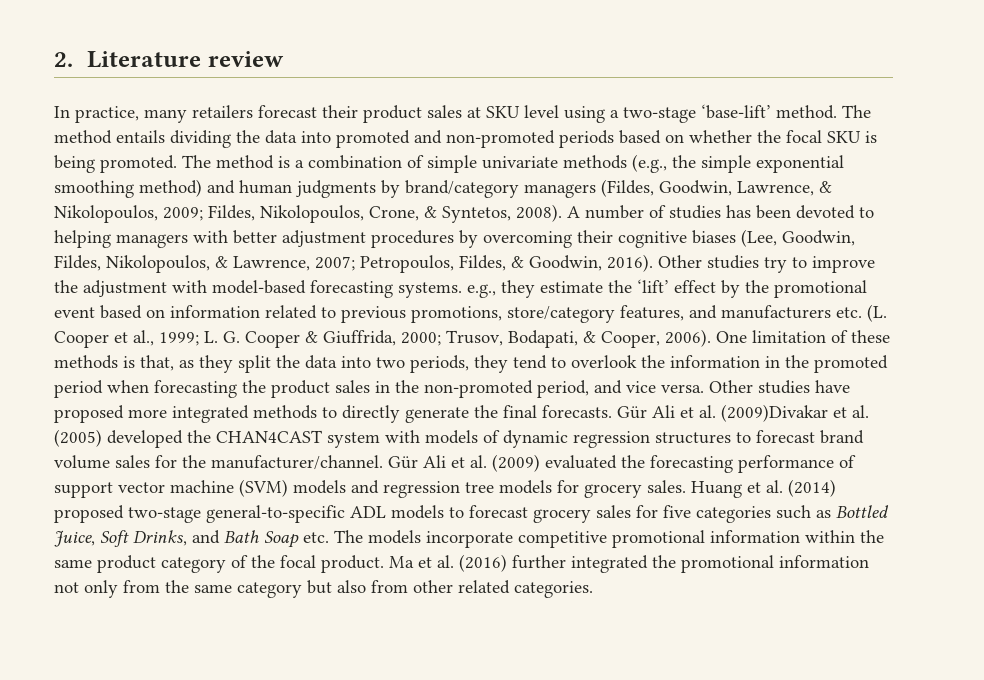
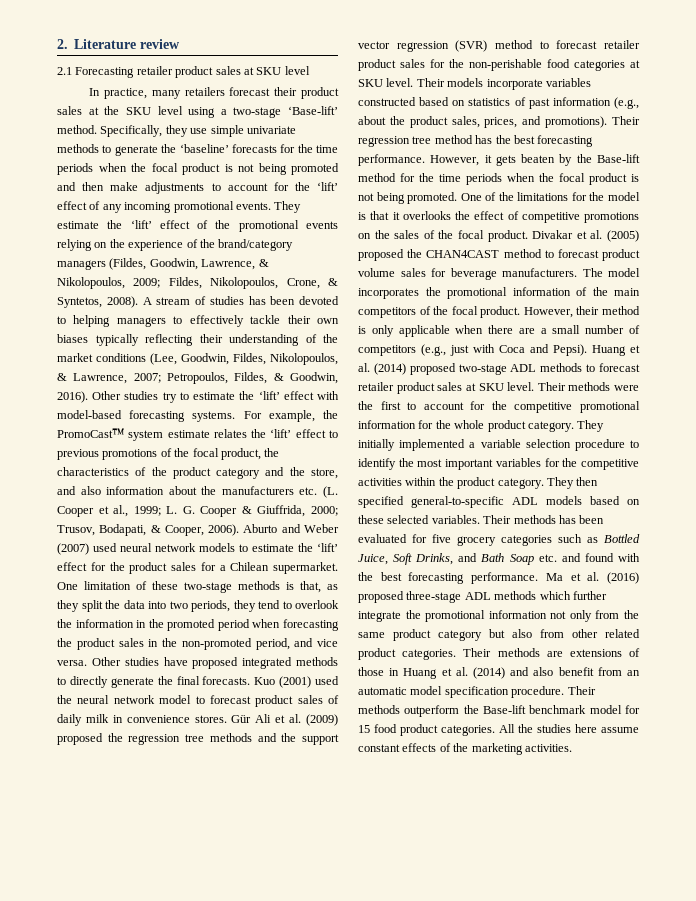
(285, 59) none -> [57,66,310,78] // 2.1 Forecasting retailer product sales at SKU level
(481, 112) none -> [104,106,120,115] the
[701,104,871,119] [54,130,877,148] [54,154,844,173] [54,179,400,198] ‘base-lift’ method. The method entails dividing the data into promoted and non-promoted periods based on whether the focal SKU is being promoted. The method is a combination of simple univariate methods (e.g., the simple exponential smoothing method) and human judgments by -> [288,106,338,115] [57,125,296,137] [57,144,338,156] [57,163,339,175] [57,182,338,194] [57,201,302,213] [57,220,338,232] [57,239,215,251] ‘Base-lift’ method. Specifically, they use simple univariate methods to generate the ‘baseline’ forecasts for the time periods when the focal product is not being promoted and then make adjustments to account for the ‘lift’ effect of any incoming promotional events. They estimate the ‘lift’ effect of the promotional events relying on the experience of the
[585,205,644,219] number -> [156,297,191,305] stream
[193,230,736,248] with better adjustment procedures by overcoming their cognitive biases -> [173,315,339,327] [57,334,338,346] [57,353,146,362] to effectively tackle their own biases typically reflecting their understanding of the market conditions
[812,256,875,273] [54,279,867,298] [54,305,717,323] improve the adjustment with model-based forecasting systems. e.g., they estimate the ‘lift’ effect by the promotional event based on information related to previous promotions, store/category features, and -> [193,391,340,400] [57,410,338,422] [57,428,338,441] [57,448,280,460] [57,467,338,479] [57,486,217,495] estimate the ‘lift’ effect with model-based forecasting systems. For example, the PromoCast™ system estimate relates the ‘lift’ effect to previous promotions of the focal product, the characteristics of the product category and the store, and also information about the
(711, 338) none -> [243,524,339,533] [57,543,338,555] [57,562,338,574] Aburto and Weber (2007) used neural network models to estimate the ‘lift’ effect for the product sales for a Chilean supermarket.
(890, 336) none -> [184,582,232,593] two-stage
[128,409,167,418] more -> (239, 663) none
[617,404,869,422] [54,429,864,448] [54,455,383,470] Gür Ali et al. (2009)Divakar et al. (2005) developed the CHAN4CAST system with models of dynamic regression structures to forecast brand volume sales for the manufacturer/channel. -> [254,676,339,688] [57,695,339,707] [57,714,227,726] Kuo (2001) used the neural network model to forecast product sales of daily milk in convenience stores.
[545,455,856,473] [54,479,686,498] evaluated the forecasting performance of support vector machine (SVM) models and regression tree models for grocery sales. -> [57,733,339,745] [358,40,640,52] [358,59,640,71] [358,78,591,90] [358,97,639,109] [358,116,640,128] [358,135,594,147] [358,154,640,166] [358,173,639,185] [358,192,640,204] [358,211,639,223] [358,230,639,242] [358,249,640,261] [358,268,640,280] [358,287,640,299] [358,306,640,318] [358,325,640,337] [358,344,587,356] proposed the regression tree methods and the support vector regression (SVR) method to forecast retailer product sales for the non-perishable food categories at SKU level. Their models incorporate variables constructed based on statistics of past information (e.g., about the product sales, prices, and promotions). Their regression tree method has the best forecasting performance. However, it gets beaten by the Base-lift method for the time periods when the focal product is not being promoted. One of the limitations for the model is that it overlooks the effect of competitive promotions on the sales of the focal product. Divakar et al. (2005) proposed the CHAN4CAST method to forecast product volume sales for beverage manufacturers. The model incorporates the promotional information of the main competitors of the focal product. However, their method is only applicable when there are a small number of competitors (e.g., just with Coca and Pepsi).
[206,505,631,523] general-to-specific ADL models to forecast grocery sales -> [510,363,640,372] [358,382,639,394] [358,401,640,413] [358,420,605,432] [358,439,639,451] [358,458,639,470] [358,477,599,489] [358,496,640,508] [358,515,605,524] [358,534,407,543] ADL methods to forecast retailer product sales at SKU level. Their methods were the first to account for the competitive promotional information for the whole product category. They initially implemented a variable selection procedure to identify the most important variables for the competitive activities within the product category. They then specified general-to-specific ADL models based on these selected variables. Their methods has been evaluated
(691, 511) none -> [457,536,496,546] grocery
[334,530,884,548] [54,554,648,573] The models incorporate competitive promotional information within the same product category of the focal product. Ma et al. (2016) further integrated -> [561,553,640,562] [358,572,639,584] [358,591,607,603] [358,611,401,622] and found with the best forecasting performance. Ma et al. (2016) proposed three-stage ADL methods which further integrate
(232, 588) none -> [393,629,431,641] product
[514,581,593,598] categories. -> [358,648,640,660] [358,667,640,679] [358,686,596,698] [358,705,640,717] [358,724,639,736] [358,743,572,755] product categories. Their methods are extensions of those in Huang et al. (2014) and also benefit from an automatic model specification procedure. Their methods outperform the Base-lift benchmark model for 15 food product categories. All the studies here assume constant effects of the marketing activities.

